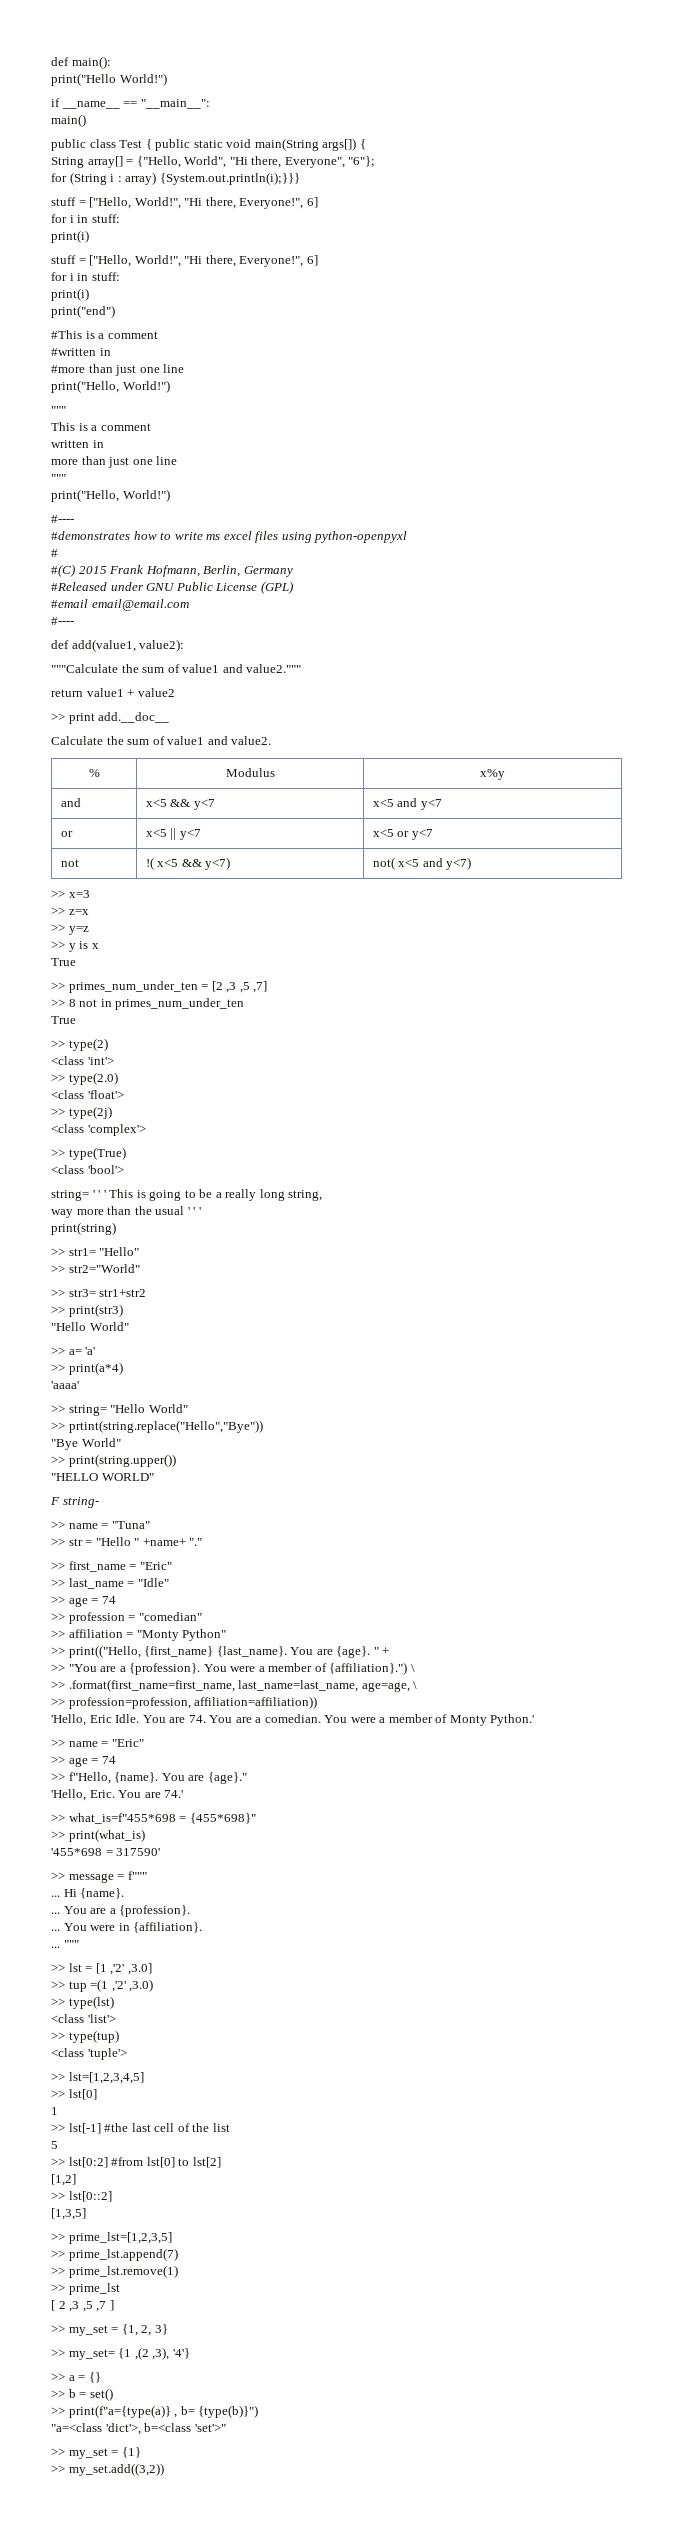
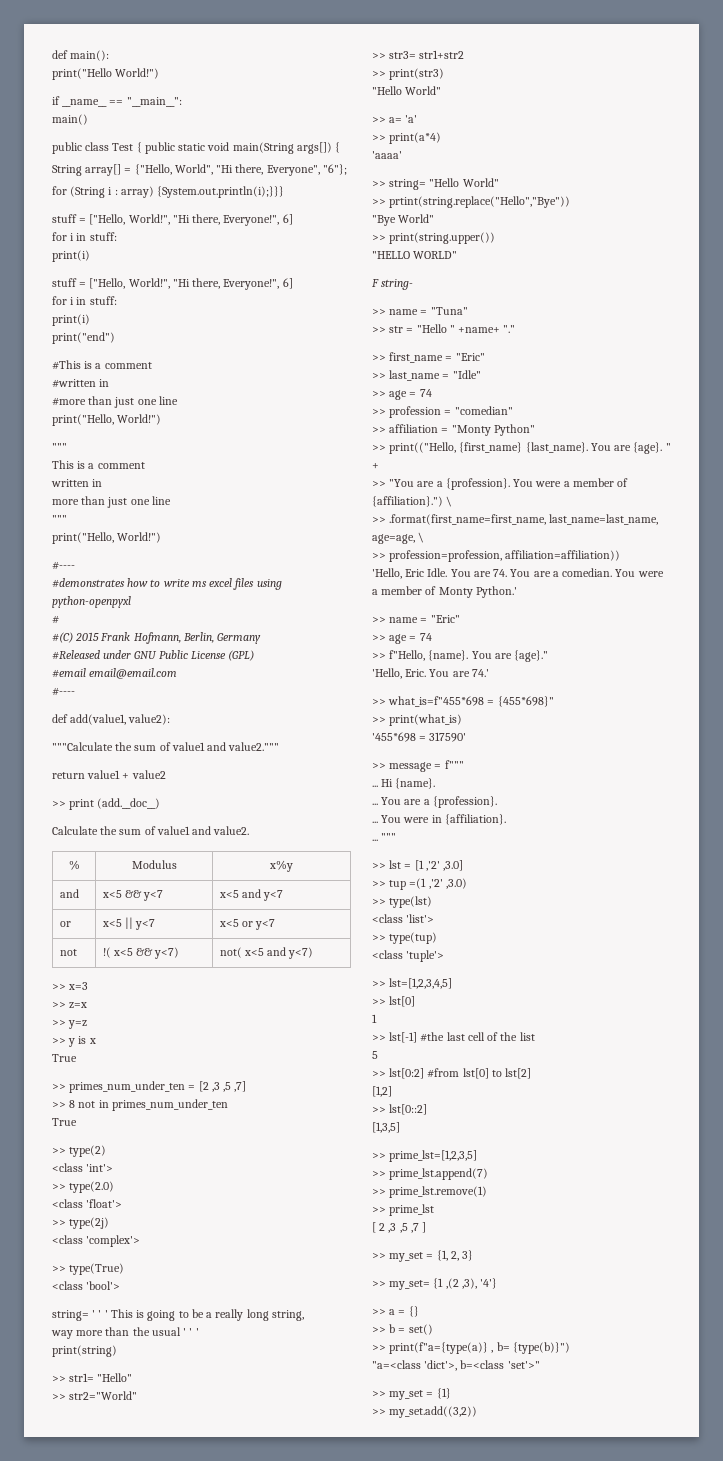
[98,712,170,723] add.__doc__ -> [97,798,161,809] (add.__doc__)

